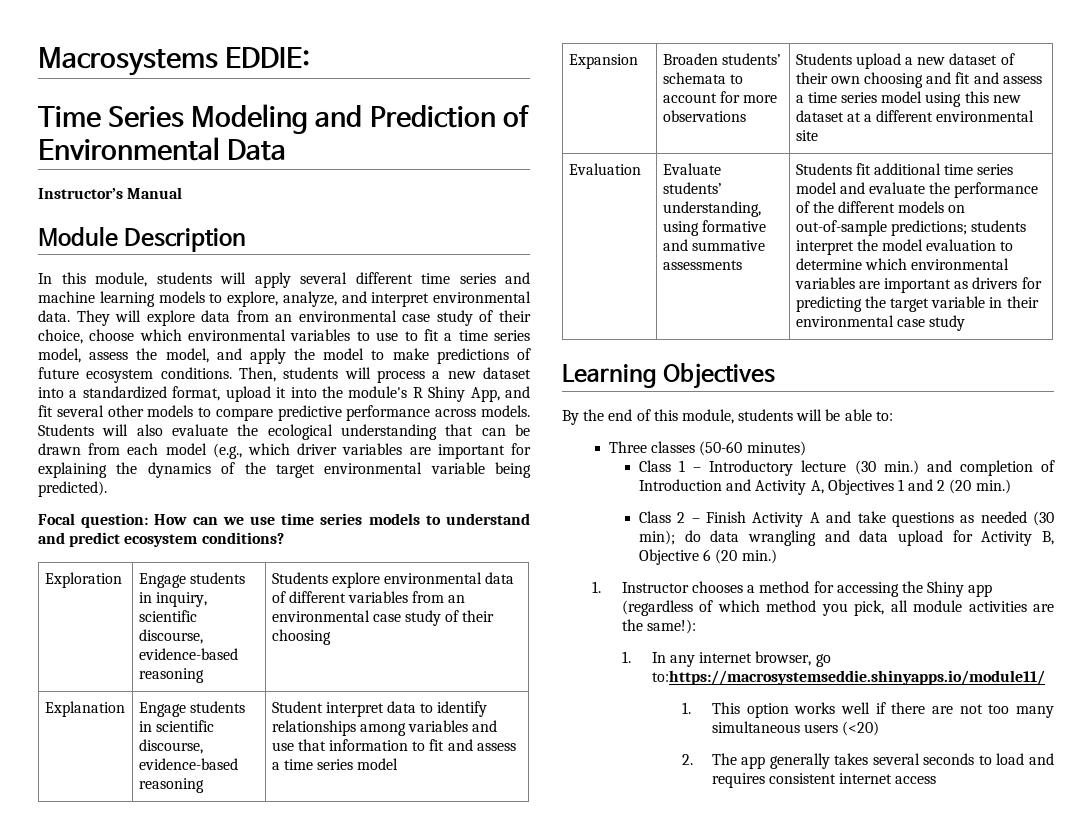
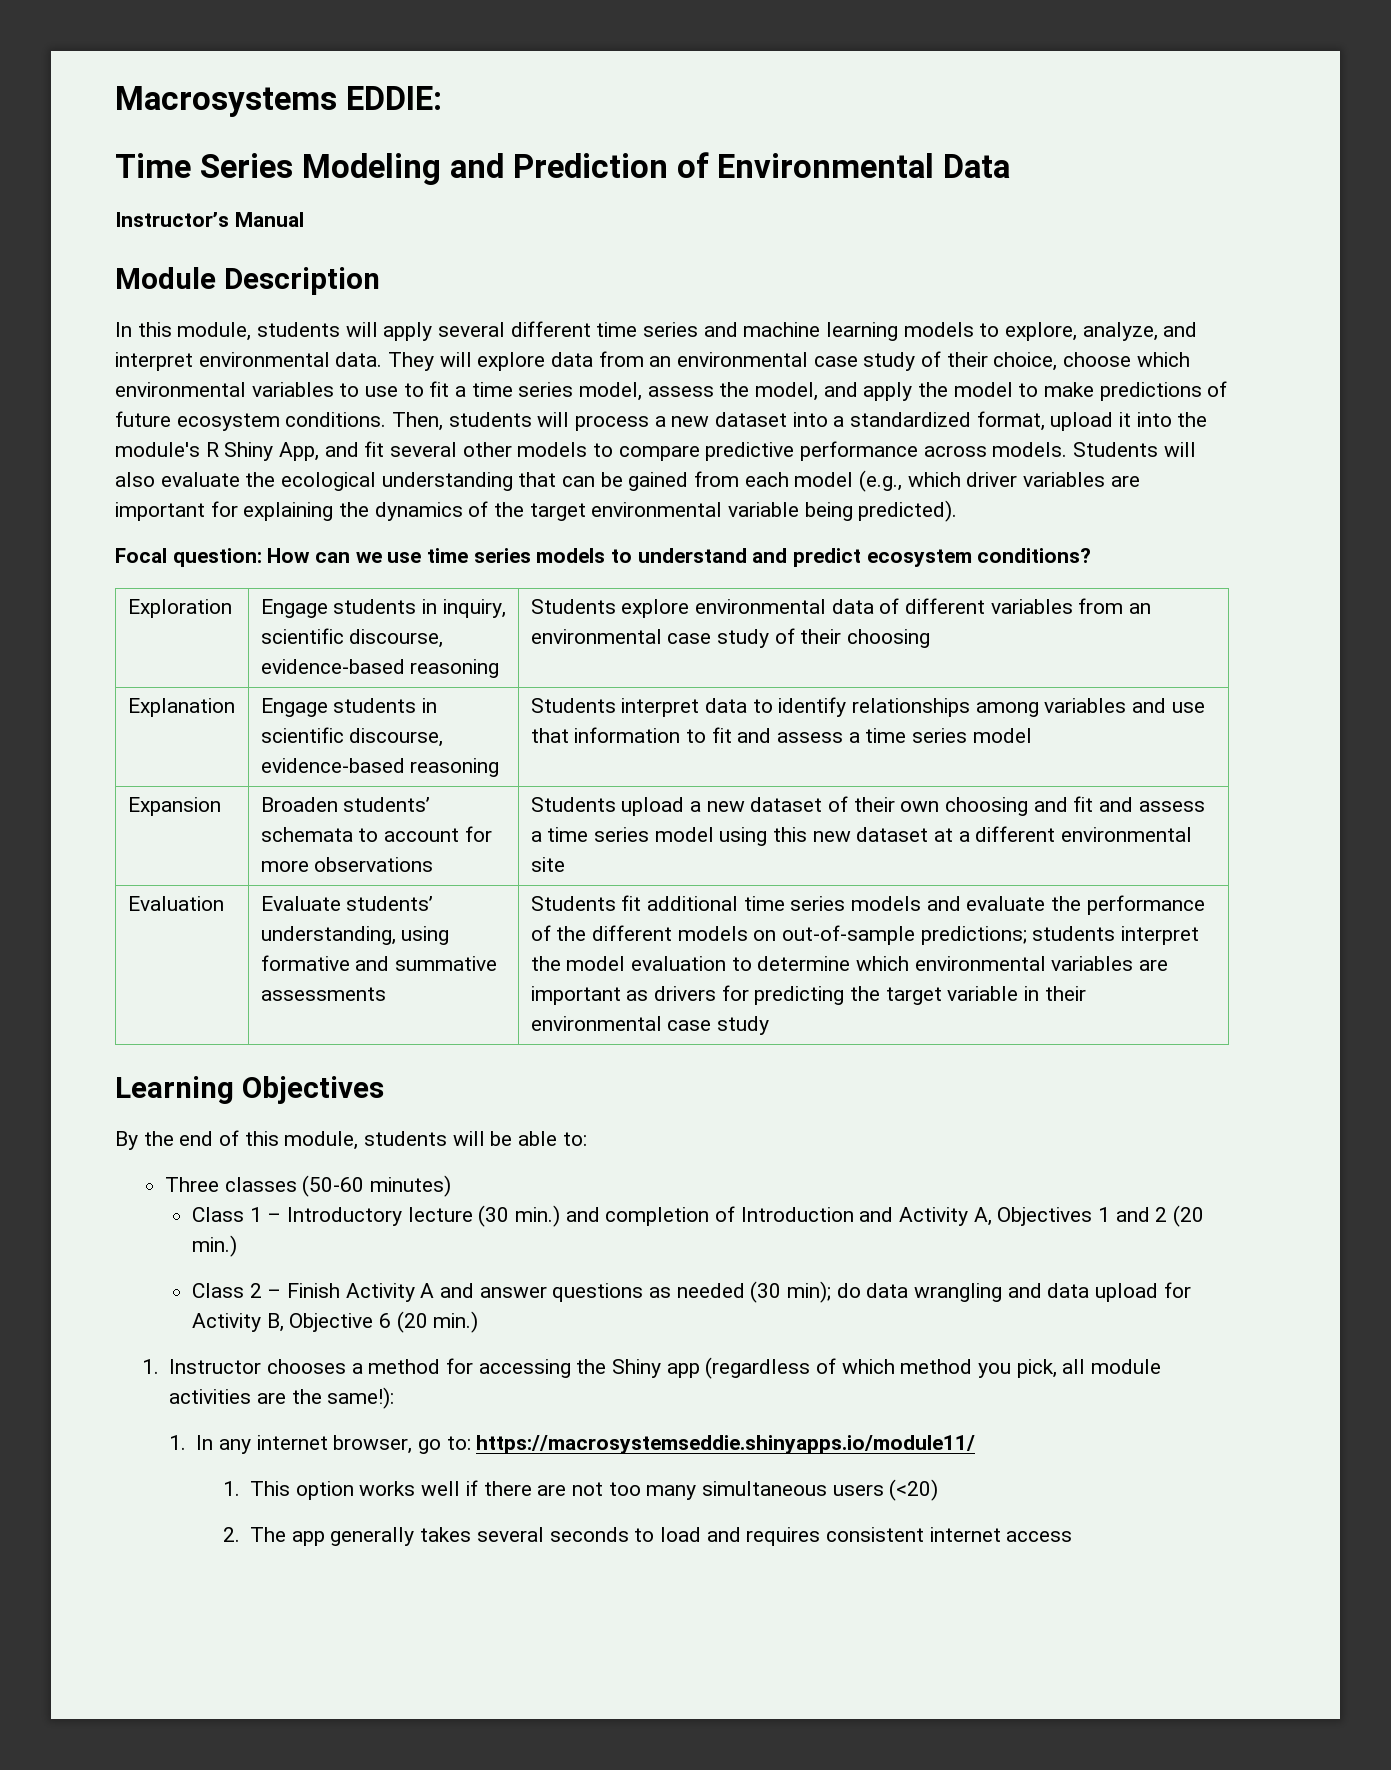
[38,443,81,455] drawn -> [628,472,689,491] gained
[271,701,323,713] Student -> [530,698,616,713] Students
[795,182,837,194] model -> [851,896,922,911] models
[857,511,886,523] take -> [479,1286,547,1298] answer
[651,670,1045,685] to:https://macrosystemseddie.shinyapps.io/module11/ -> [446,1435,976,1454] to: https://macrosystemseddie.shinyapps.io/module11/

